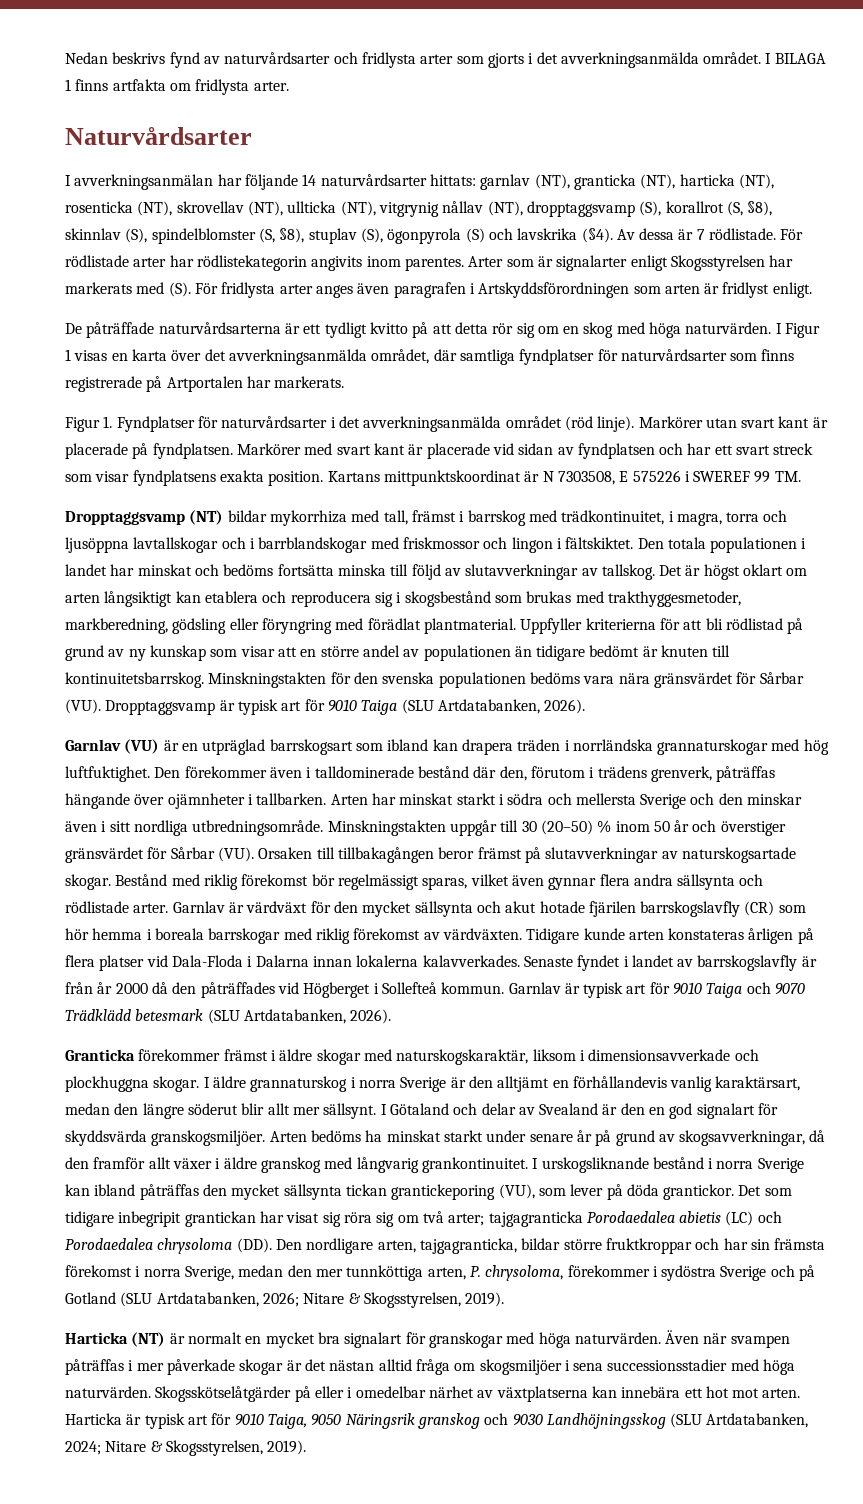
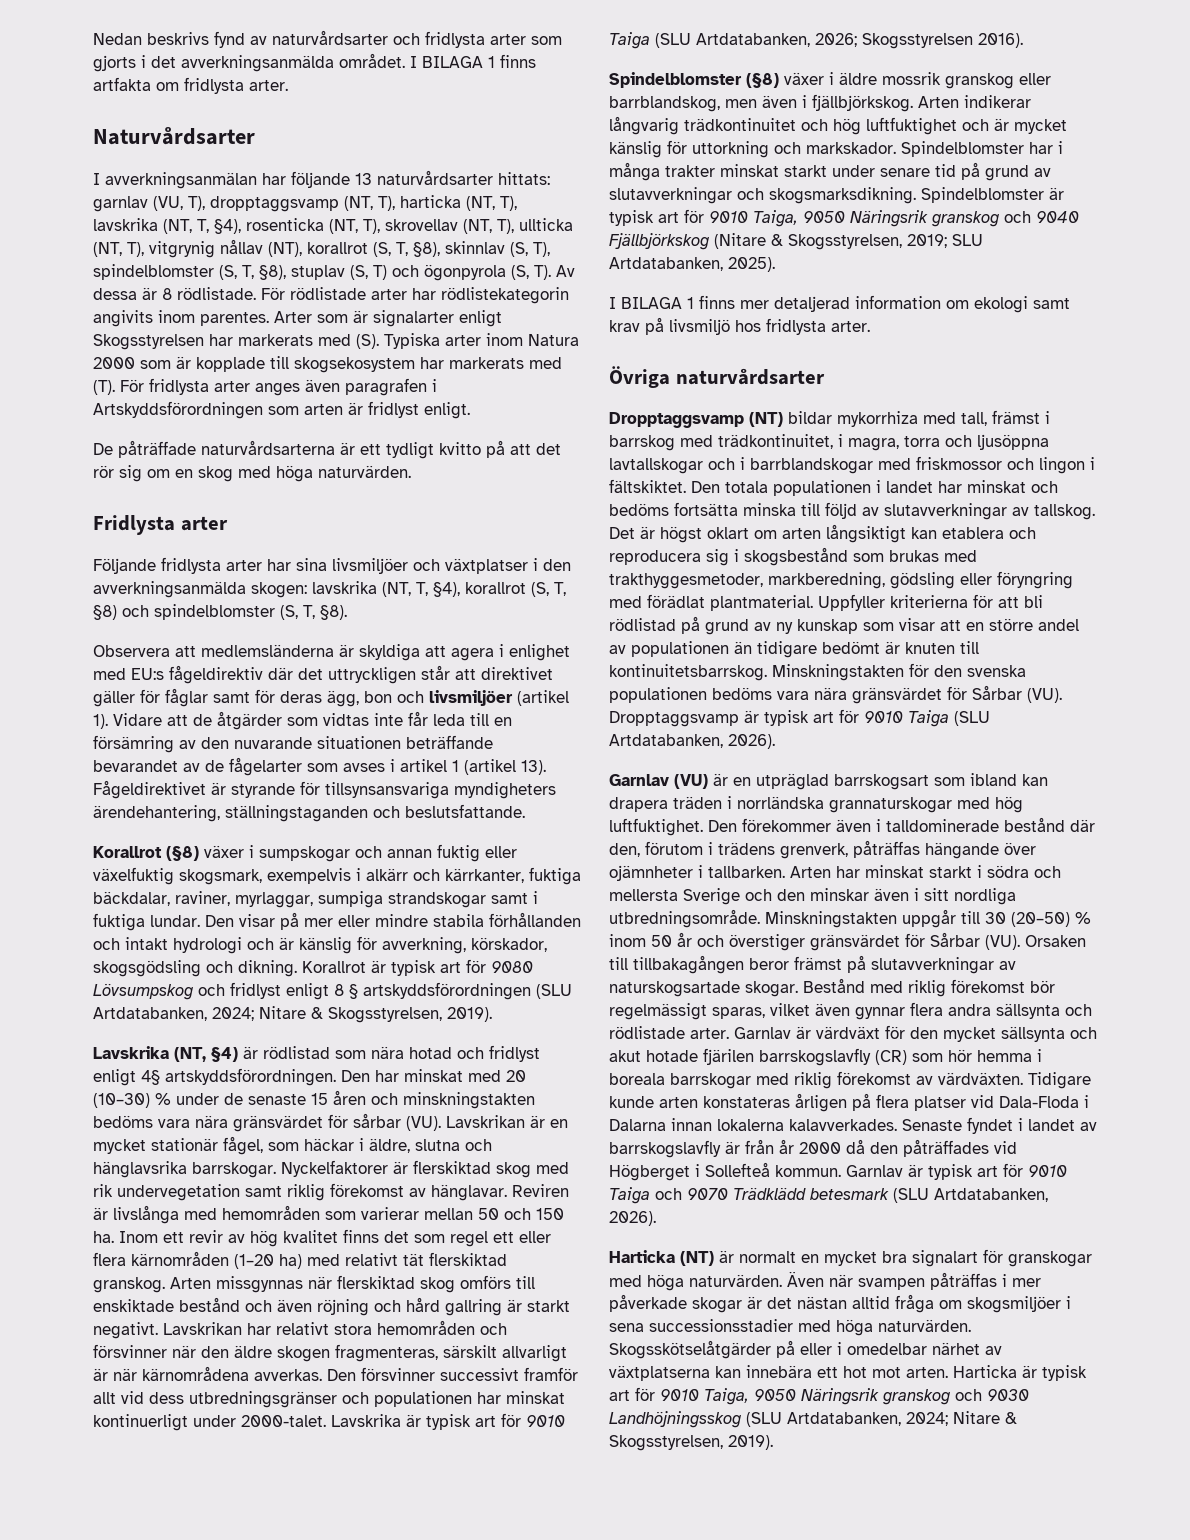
[302,174,317,186] 14 -> [355,173,372,185] 13
[534,174,774,190] [65,201,376,216] (NT), granticka (NT), harticka (NT), rosenticka (NT), skrovellav (NT), ullticka (NT), -> [153,195,517,212] [93,218,573,234] [93,242,144,257] (VU, T), dropptaggsvamp (NT, T), harticka (NT, T), lavskrika (NT, T, §4), rosenticka (NT, T), skrovellav (NT, T), ullticka (NT, T),
[526,201,743,217] dropptaggsvamp (S), korallrot (S, -> [307,242,408,257] korallrot (S, T,
[125,228,275,244] (S), spindelblomster (S, -> [510,242,550,257] [93,264,254,280] (S, T), spindelblomster (S, T,
[360,228,613,244] (S), ögonpyrola (S) och lavskrika (§4). -> [350,264,551,281] (S, T) och ögonpyrola (S, T).
[696,229,705,240] 7 -> [162,288,172,300] 8
(191, 289) none -> [384,333,579,349] [93,356,562,373] [93,380,115,395] Typiska arter inom Natura 2000 som är kopplade till skogsekosystem har markerats med (T).
[454,322,488,334] detta -> [536,443,561,455] det
[775,323,821,338] [65,349,795,365] [65,376,345,392] [65,416,828,432] [65,443,814,459] [65,470,801,486] I Figur 1 visas en karta över det avverkningsanmälda området, där samtliga fyndplatser för naturvårdsarter som finns registrerade på Artportalen har markerats. // Figur 1. Fyndplatser för naturvårdsarter i det avverkningsanmälda området (röd linje). Markörer utan svart kant är placerade på fyndplatsen. Markörer med svart kant är placerade vid sidan av fyndplatsen och har ett svart streck som visar fyndplatsens exakta position. Kartans mittpunktskoordinat är N 7303508, E 575226 i SWEREF 99 TM. -> [93,515,228,535] [93,557,571,574] [93,581,566,598] [93,604,347,620] [93,644,570,661] [93,665,553,684] [93,688,569,707] [93,711,512,730] [93,735,493,753] [93,757,546,776] [93,780,556,799] [93,804,525,822] [93,844,517,862] [93,867,581,885] [93,891,538,908] [93,912,581,931] [93,936,547,954] [93,959,533,977] [93,982,572,1000] [93,1006,492,1023] [93,1045,540,1062] [93,1068,526,1086] [93,1090,535,1109] [93,1113,568,1132] [93,1136,492,1155] [93,1160,569,1178] [93,1183,569,1201] [93,1205,564,1224] [93,1229,551,1247] [93,1251,507,1269] [93,1275,535,1293] [93,1297,570,1316] [93,1320,507,1339] [93,1344,567,1362] [93,1366,578,1381] [93,1391,565,1408] [93,1413,565,1431] [609,32,1023,49] [609,72,1051,89] [609,94,1031,112] [609,116,1067,135] [609,140,1063,158] [609,162,1051,181] [609,187,1064,204] [609,209,1079,227] [609,233,983,250] [609,257,775,272] [609,295,1070,313] [609,317,870,335] [609,366,825,388] // Fridlysta arter // Följande fridlysta arter har sina livsmiljöer och växtplatser i den avverkningsanmälda skogen: lavskrika (NT, T, §4), korallrot (S, T, §8) och spindelblomster (S, T, §8). // Observera att medlemsländerna är skyldiga att agera i enlighet med EU:s fågeldirektiv där det uttryckligen står att direktivet gäller för fåglar samt för deras ägg, bon och livsmiljöer (artikel 1). Vidare att de åtgärder som vidtas inte får leda till en försämring av den nuvarande situationen beträffande bevarandet av de fågelarter som avses i artikel 1 (artikel 13). Fågeldirektivet är styrande för tillsynsansvariga myndigheters ärendehantering, ställningstaganden och beslutsfattande. // Korallrot (§8) växer i sumpskogar och annan fuktig eller växelfuktig skogsmark, exempelvis i alkärr och kärrkanter, fuktiga bäckdalar, raviner, myrlaggar, sumpiga strandskogar samt i fuktiga lundar. Den visar på mer eller mindre stabila förhållanden och intakt hydrologi och är känslig för avverkning, körskador, skogsgödsling och dikning. Korallrot är typisk art för 9080 Lövsumpskog och fridlyst enligt 8 § artskyddsförordningen (SLU Artdatabanken, 2024; Nitare & Skogsstyrelsen, 2019). // Lavskrika (NT, §4) är rödlistad som nära hotad och fridlyst enligt 4§ artskyddsförordningen. Den har minskat med 20 (10–30) % under de senaste 15 åren och minskningstakten bedöms vara nära gränsvärdet för sårbar (VU). Lavskrikan är en mycket stationär fågel, som häckar i äldre, slutna och hänglavsrika barrskogar. Nyckelfaktorer är flerskiktad skog med rik undervegetation samt riklig förekomst av hänglavar. Reviren är livslånga med hemområden som varierar mellan 50 och 150 ha. Inom ett revir av hög kvalitet finns det som regel ett eller flera kärnområden (1–20 ha) med relativt tät flerskiktad granskog. Arten missgynnas när flerskiktad skog omförs till enskiktade bestånd och även röjning och hård gallring är starkt negativt. Lavskrikan har relativt stora hemområden och försvinner när den äldre skogen fragmenteras, särskilt allvarligt är när kärnområdena avverkas. Den försvinner successivt framför allt vid dess utbredningsgränser och populationen har minskat kontinuerligt under 2000-talet. Lavskrika är typisk art för 9010 Taiga (SLU Artdatabanken, 2026; Skogsstyrelsen 2016). // Spindelblomster (§8) växer i äldre mossrik granskog eller barrblandskog, men även i fjällbjörkskog. Arten indikerar långvarig trädkontinuitet och hög luftfuktighet och är mycket känslig för uttorkning och markskador. Spindelblomster har i många trakter minskat starkt under senare tid på grund av slutavverkningar och skogsmarksdikning. Spindelblomster är typisk art för 9010 Taiga, 9050 Näringsrik granskog och 9040 Fjällbjörkskog (Nitare & Skogsstyrelsen, 2019; SLU Artdatabanken, 2025). // I BILAGA 1 finns mer detaljerad information om ekologi samt krav på livsmiljö hos fridlysta arter. // Övriga naturvårdsarter
[65,1049,759,1065] [65,1076,801,1092] [65,1103,779,1119] [65,1130,826,1146] [65,1157,804,1173] [65,1184,792,1200] [65,1211,782,1227] [65,1238,826,1254] [65,1265,816,1281] [65,1292,505,1308] // Granticka förekommer främst i äldre skogar med naturskogskaraktär, liksom i dimensionsavverkade och plockhuggna skogar. I äldre grannaturskog i norra Sverige är den alltjämt en förhållandevis vanlig karaktärsart, medan den längre söderut blir allt mer sällsynt. I Götaland och delar av Svealand är den en god signalart för skyddsvärda granskogsmiljöer. Arten bedöms ha minskat starkt under senare år på grund av skogsavverkningar, då den framför allt växer i äldre granskog med långvarig grankontinuitet. I urskogsliknande bestånd i norra Sverige kan ibland påträffas den mycket sällsynta tickan grantickeporing (VU), som lever på döda grantickor. Det som tidigare inbegripit grantickan har visat sig röra sig om två arter; tajgagranticka Porodaedalea abietis (LC) och Porodaedalea chrysoloma (DD). Den nordligare arten, tajgagranticka, bildar större fruktkroppar och har sin främsta förekomst i norra Sverige, medan den mer tunnköttiga arten, P. chrysoloma, förekommer i sydöstra Sverige och på Gotland (SLU Artdatabanken, 2026; Nitare & Skogsstyrelsen, 2019). -> (656, 1218) none

